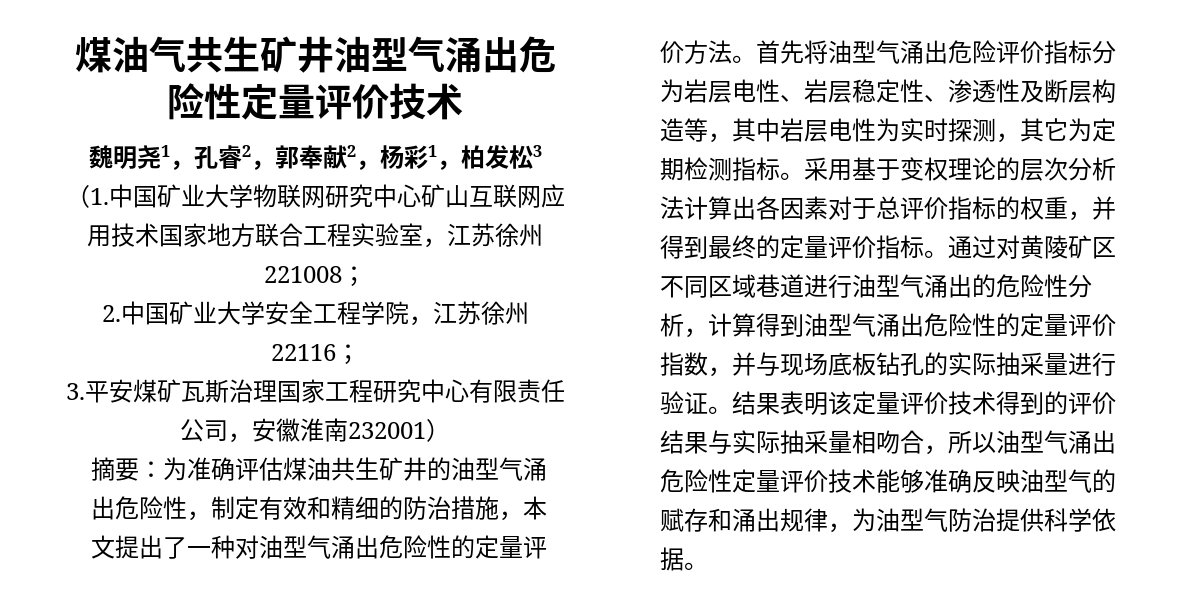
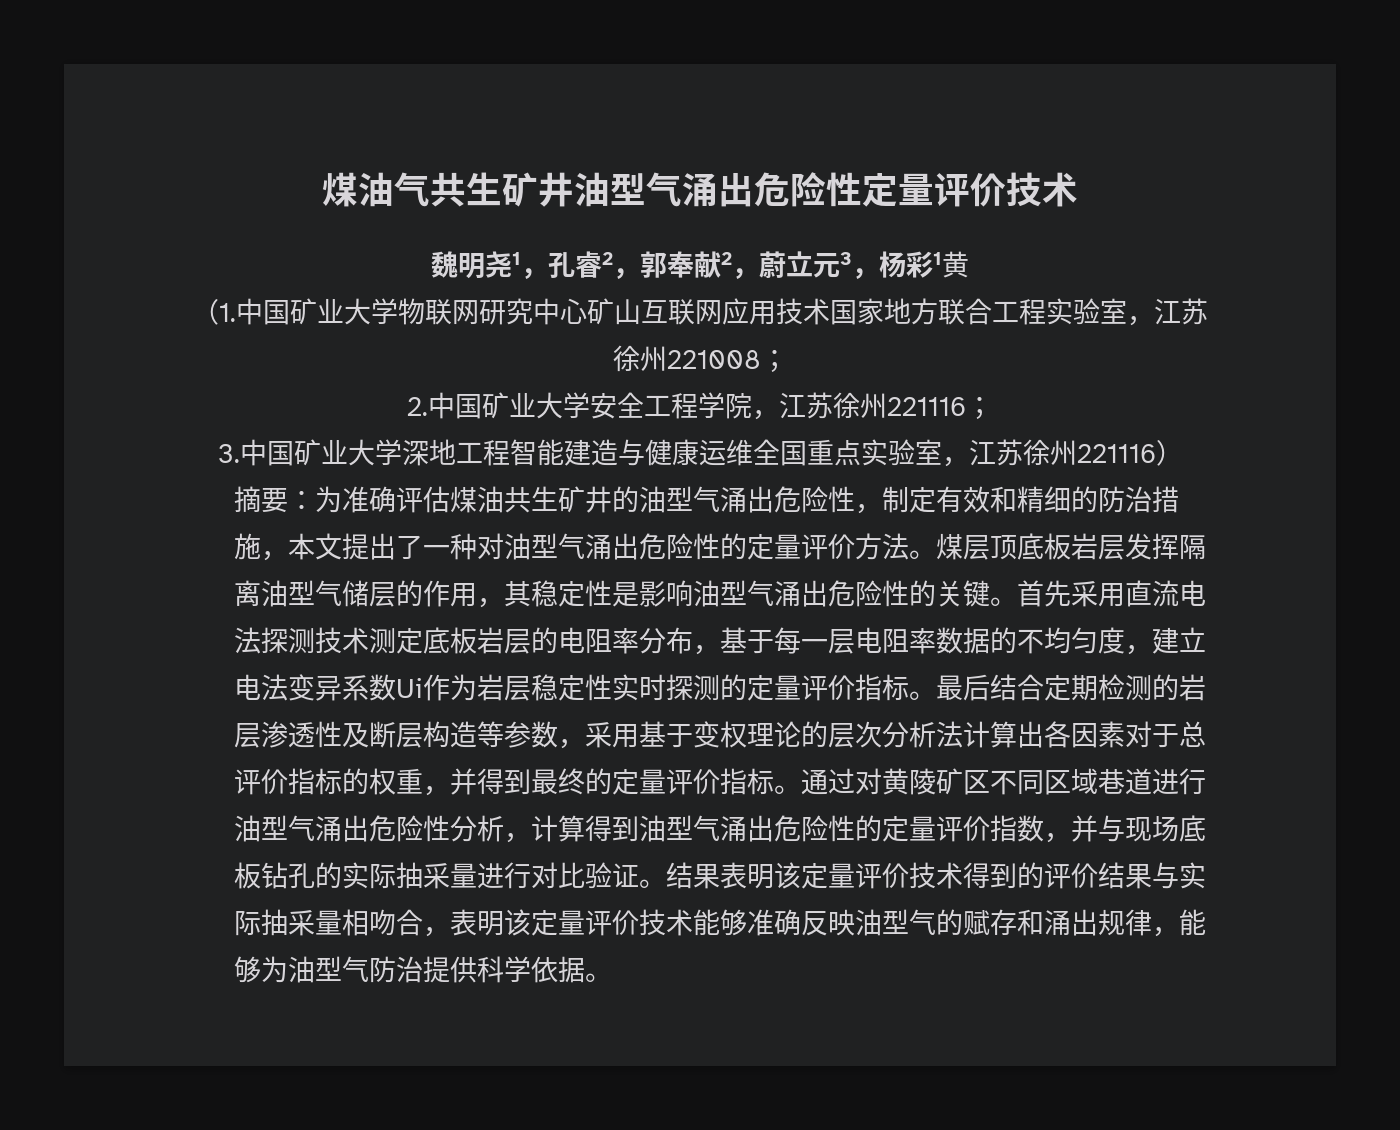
[379,145,437,169] [436,145,542,170] 杨彩1，柏发松3 -> [759,251,852,278] [852,251,969,279] 蔚立元3，杨彩1黄
[270,344,336,361] 22116 -> [887,397,966,416] 221116
[84,379,565,403] [180,418,426,443] 平安煤矿瓦斯治理国家工程研究中心有限责任公司，安徽淮南232001 -> [239,439,1156,467] 中国矿业大学深地工程智能建造与健康运维全国重点实验室，江苏徐州221116
[756,40,1117,64] [660,79,949,103] 首先将油型气涌出危险评价指标分为岩层电性、岩层稳定性、 -> [936,533,1207,560] [234,580,1207,608] [234,627,1207,655] [234,674,1207,701] [234,723,262,748] 煤层顶底板岩层发挥隔离油型气储层的作用，其稳定性是影响油型气涌出危险性的关键。首先采用直流电法探测技术测定底板岩层的电阻率分布，基于每一层电阻率数据的不均匀度，建立电法变异系数Ui作为岩层稳定性实时探测的定量评价指标。最后结合定期检测的岩层
[708,118,1117,143] [660,157,805,181] ，其中岩层电性为实时探测，其它为定期检测指标。 -> [504,721,586,749] 参数，
[972,274,997,298] 的 -> (370, 828) none
(1117, 364) none -> [531,862,586,889] 对比
[948,430,1117,454] [660,469,733,493] 所以油型气涌出危险性 -> [450,909,532,936] 表明该
(853, 528) none -> [1179,909,1207,936] [234,956,262,983] 能够

